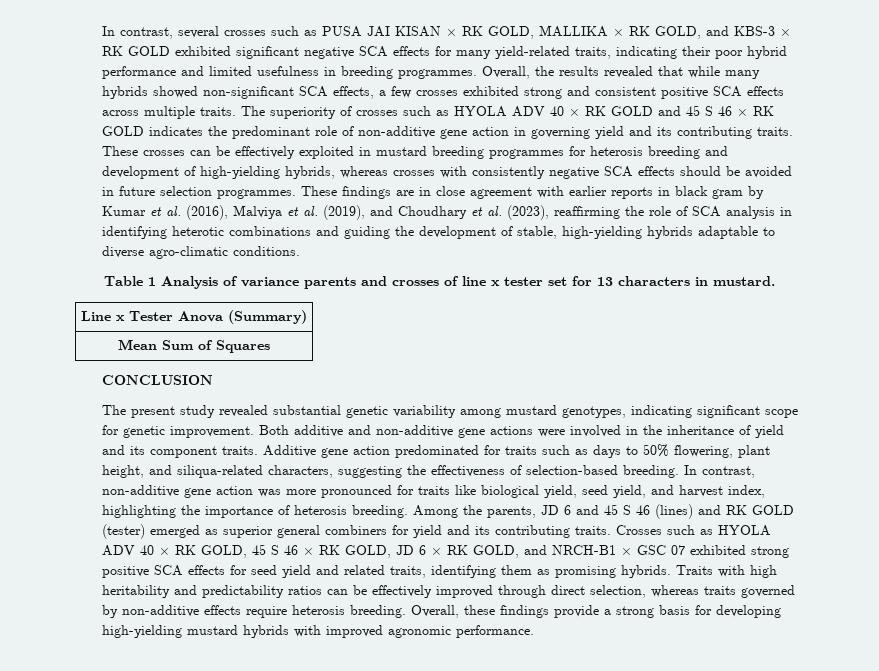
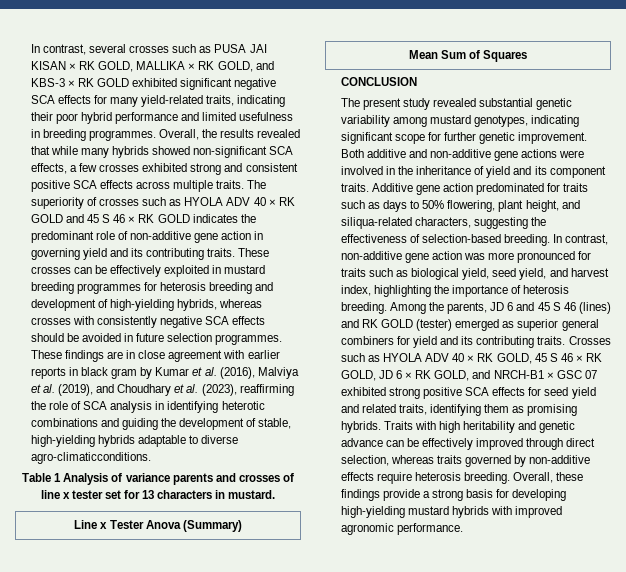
[149,246,301,259] agro-climatic conditions. -> [30,452,151,464] agro-climaticconditions.
(120, 430) none -> [444,132,477,141] further
[455,485,477,495] like -> [368,268,409,277] such as
[202,585,323,598] predictability ratios -> [539,421,576,433] [340,438,383,447] genetic advance

